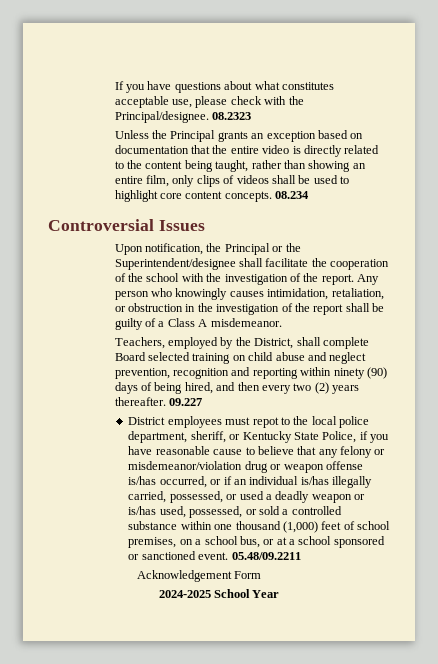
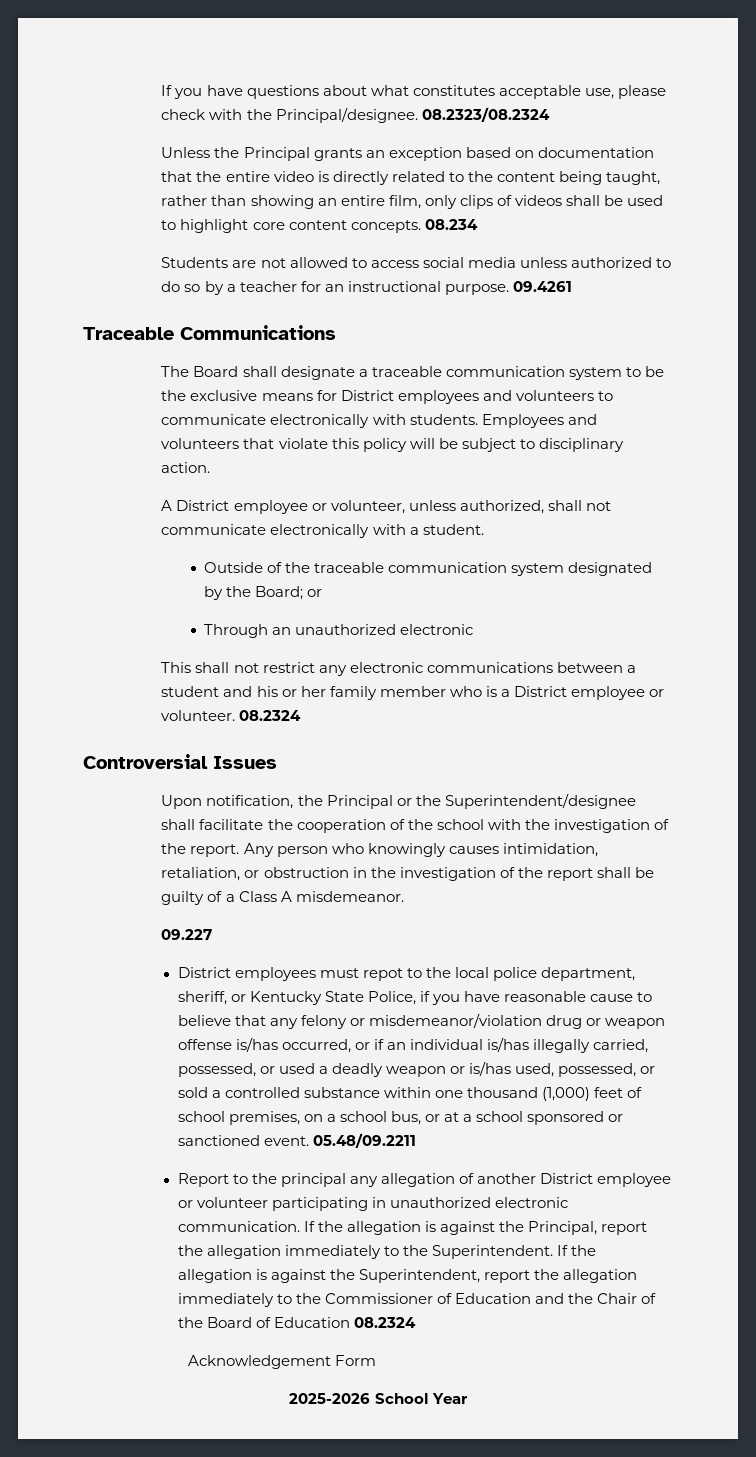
[212,112,252,120] 08.2323 -> [421,107,550,122] 08.2323/08.2324
(310, 195) none -> [161,257,671,268] [161,281,572,295] [83,325,336,340] [161,366,664,380] [161,390,613,404] [161,414,597,428] [161,438,624,452] [161,462,211,473] [161,500,611,514] [161,524,484,538] [204,562,653,576] [204,586,323,600] [204,624,474,638] [161,662,636,676] [161,686,665,700] [161,710,302,721] // Students are not allowed to access social media unless authorized to do so by a teacher for an instructional purpose. 09.4261 // Traceable Communications // The Board shall designate a traceable communication system to be the exclusive means for District employees and volunteers to communicate electronically with students. Employees and volunteers that violate this policy will be subject to disciplinary action. // A District employee or volunteer, unless authorized, shall not communicate electronically with a student. // Outside of the traceable communication system designated by the Board; or // Through an unauthorized electronic // This shall not restrict any electronic communications between a student and his or her family member who is a District employee or volunteer. 08.2324
[114,337,369,349] [114,352,367,364] [114,367,387,379] [114,382,360,394] [114,397,166,406] Teachers, employed by the District, shall complete Board selected training on child abuse and neglect prevention, recognition and reporting within ninety (90) days of being hired, and then every two (2) years thereafter. -> (404, 896) none
(301, 556) none -> [177,1173,672,1187] [177,1197,569,1211] [177,1221,648,1235] [177,1245,597,1259] [177,1269,638,1283] [177,1293,657,1307] [177,1317,417,1328] // Report to the principal any allegation of another District employee or volunteer participating in unauthorized electronic communication. If the allegation is against the Principal, report the allegation immediately to the Superintendent. If the allegation is against the Superintendent, report the allegation immediately to the Commissioner of Education and the Chair of the Board of Education 08.2324
[158,590,211,598] 2024-2025 -> [289,1393,371,1404] 2025-2026

